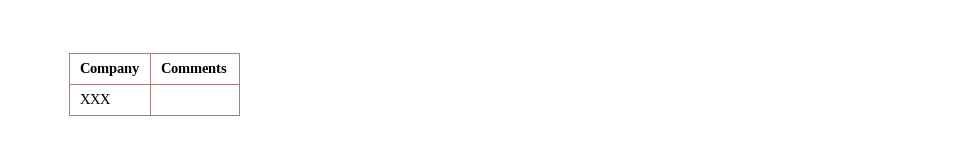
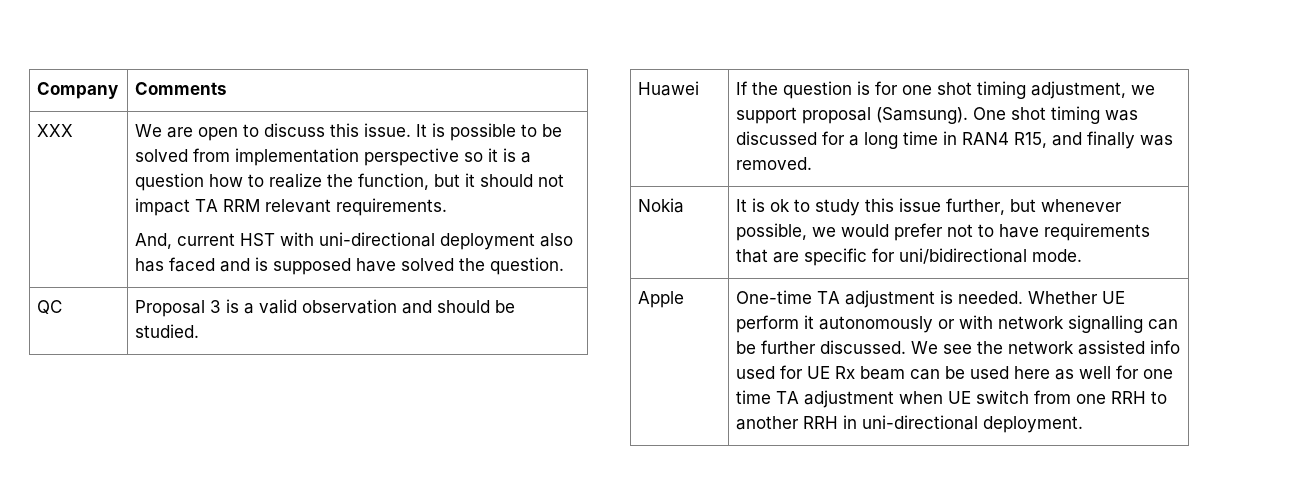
(111, 99) none -> [135,123,563,141] [135,148,532,166] [135,173,565,191] [135,198,448,216] [135,232,574,250] [135,257,565,275] [37,300,63,314] [135,299,516,317] [135,324,200,338] [638,81,700,96] [736,81,1156,99] [736,106,1139,124] [736,131,1174,149] [736,157,813,170] [638,198,685,213] [736,198,1123,216] [736,223,1151,241] [736,248,1083,266] [638,291,685,308] [736,290,1126,308] [736,315,1179,333] [736,340,1181,355] [736,365,1174,380] [736,390,1168,408] [736,415,1084,433] We are open to discuss this issue. It is possible to be solved from implementation perspective so it is a question how to realize the function, but it should not impact TA RRM relevant requirements. // And, current HST with uni-directional deployment also has faced and is supposed have solved the question. // QC | Proposal 3 is a valid observation and should be studied. // Huawei | If the question is for one shot timing adjustment, we support proposal (Samsung). One shot timing was discussed for a long time in RAN4 R15, and finally was removed. // Nokia | It is ok to study this issue further, but whenever possible, we would prefer not to have requirements that are specific for uni/bidirectional mode. // Apple | One-time TA adjustment is needed. Whether UE perform it autonomously or with network signalling can be further discussed. We see the network assisted info used for UE Rx beam can be used here as well for one time TA adjustment when UE switch from one RRH to another RRH in uni-directional deployment.

